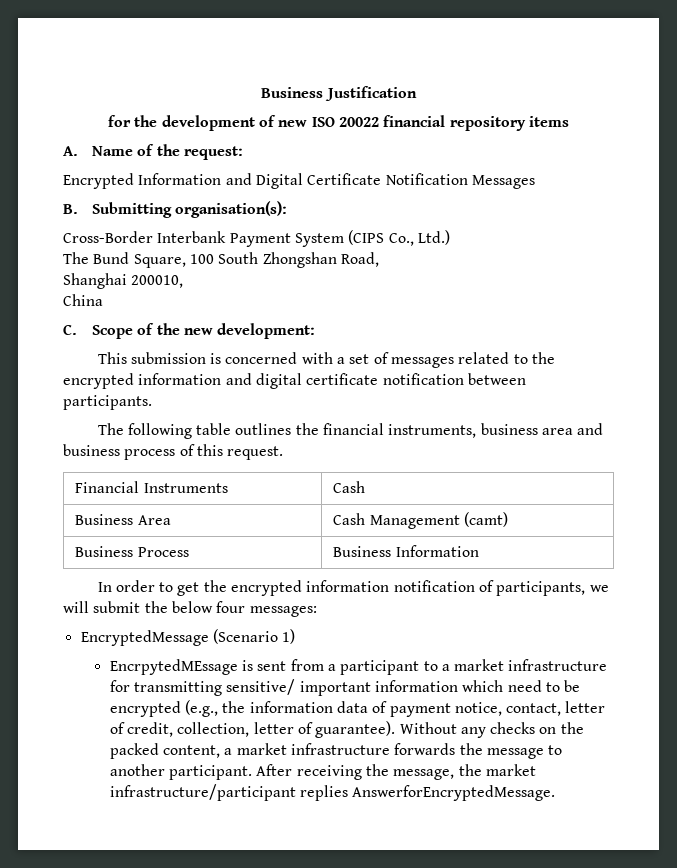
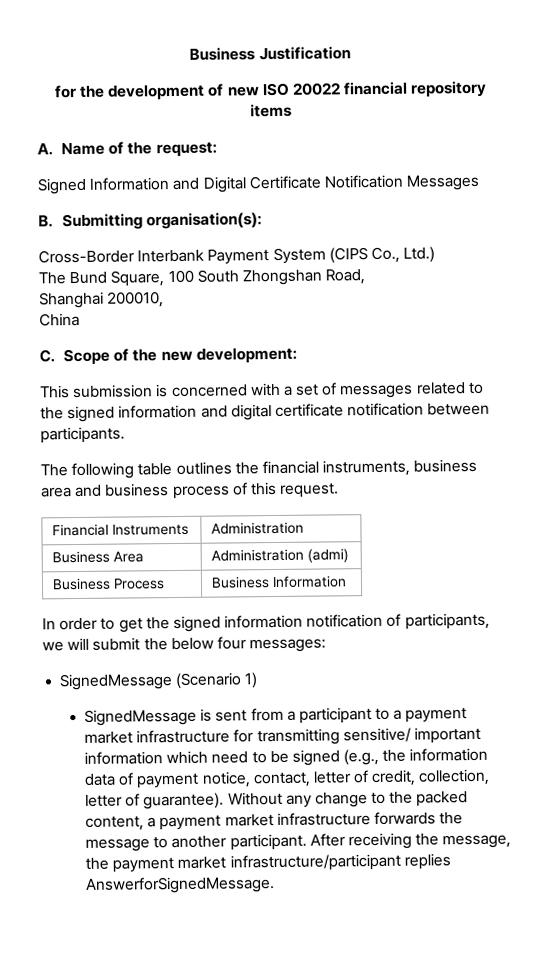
[63,173,134,189] Encrypted -> [37,177,87,195] Signed
[63,373,134,389] encrypted -> [67,405,116,423] signed
[333,481,366,493] Cash -> [210,521,304,535] Administration
[333,512,509,529] Cash Management (camt) -> [210,548,349,563] Administration (admi)
[231,580,303,596] encrypted -> [172,615,221,633] signed
[80,630,209,646] EncryptedMessage -> [59,673,174,691] SignedMessage
[109,659,238,675] EncrpytedMEssage -> [83,708,197,726] SignedMessage
(450, 667) none -> [405,707,468,723] payment
[109,701,181,717] encrypted -> [291,749,340,766] signed
[490,722,557,734] checks on -> [314,791,387,808] change to
(233, 751) none -> [159,814,222,831] payment
(482, 770) none -> [112,857,175,873] payment
[352,785,556,801] AnswerforEncryptedMessage. -> [84,876,275,894] AnswerforSignedMessage.

